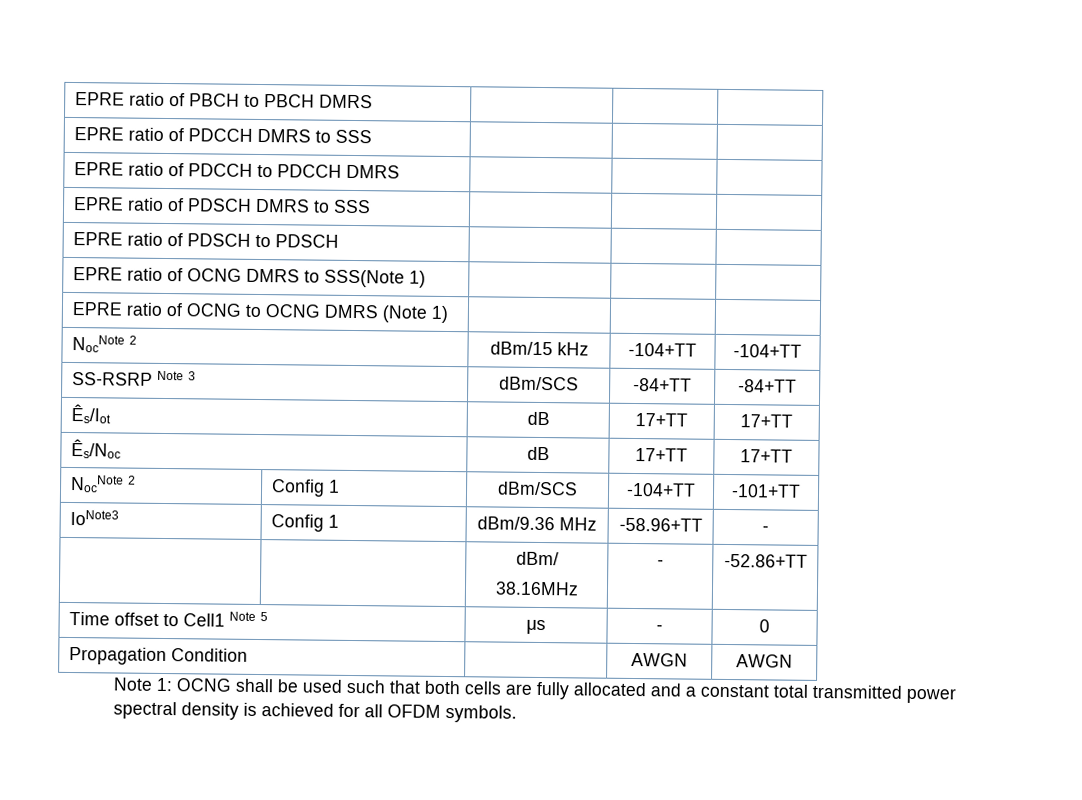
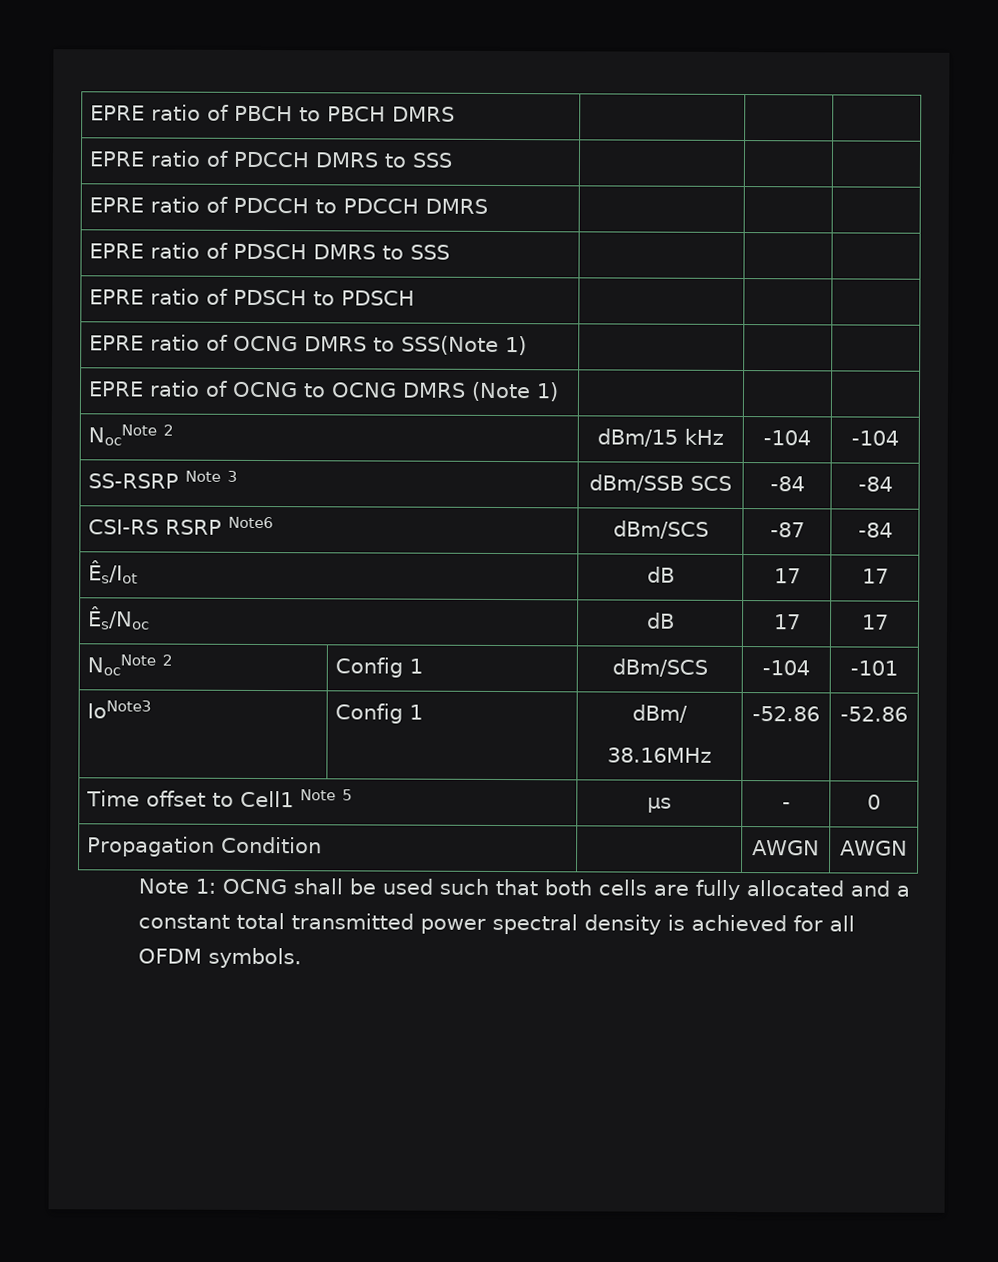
[628,342,697,357] [733,344,802,358] -104+TT | -104+TT -> [763,430,811,446] [851,430,899,446] -104 | -104
[499,376,579,391] [633,377,692,392] [738,379,797,393] | dBm/SCS | -84+TT | -84+TT -> [589,474,732,493] [769,476,805,492] [857,476,893,492] [88,516,275,535] [612,520,709,539] [769,522,805,538] [857,522,893,538] | dBm/SSB SCS | -84 | -84 // CSI-RS RSRP Note6 | dBm/SCS | -87 | -84
[635,413,688,427] [740,414,793,428] 17+TT | 17+TT -> [773,568,801,584] [861,568,889,584] 17 | 17
[635,448,688,462] [740,449,793,463] 17+TT | 17+TT -> [773,614,801,630] [861,614,889,630] 17 | 17
[626,482,696,497] [731,484,801,498] -104+TT | -101+TT -> [762,660,810,676] [850,660,898,676] -104 | -101
[477,516,597,531] [618,517,703,532] [762,525,769,533] | dBm/9.36 MHz | -58.96+TT | - // | -> (424, 712) none
[657,559,664,567] [723,553,808,568] - | -52.86+TT -> [752,706,820,722] [840,706,908,722] -52.86 | -52.86

